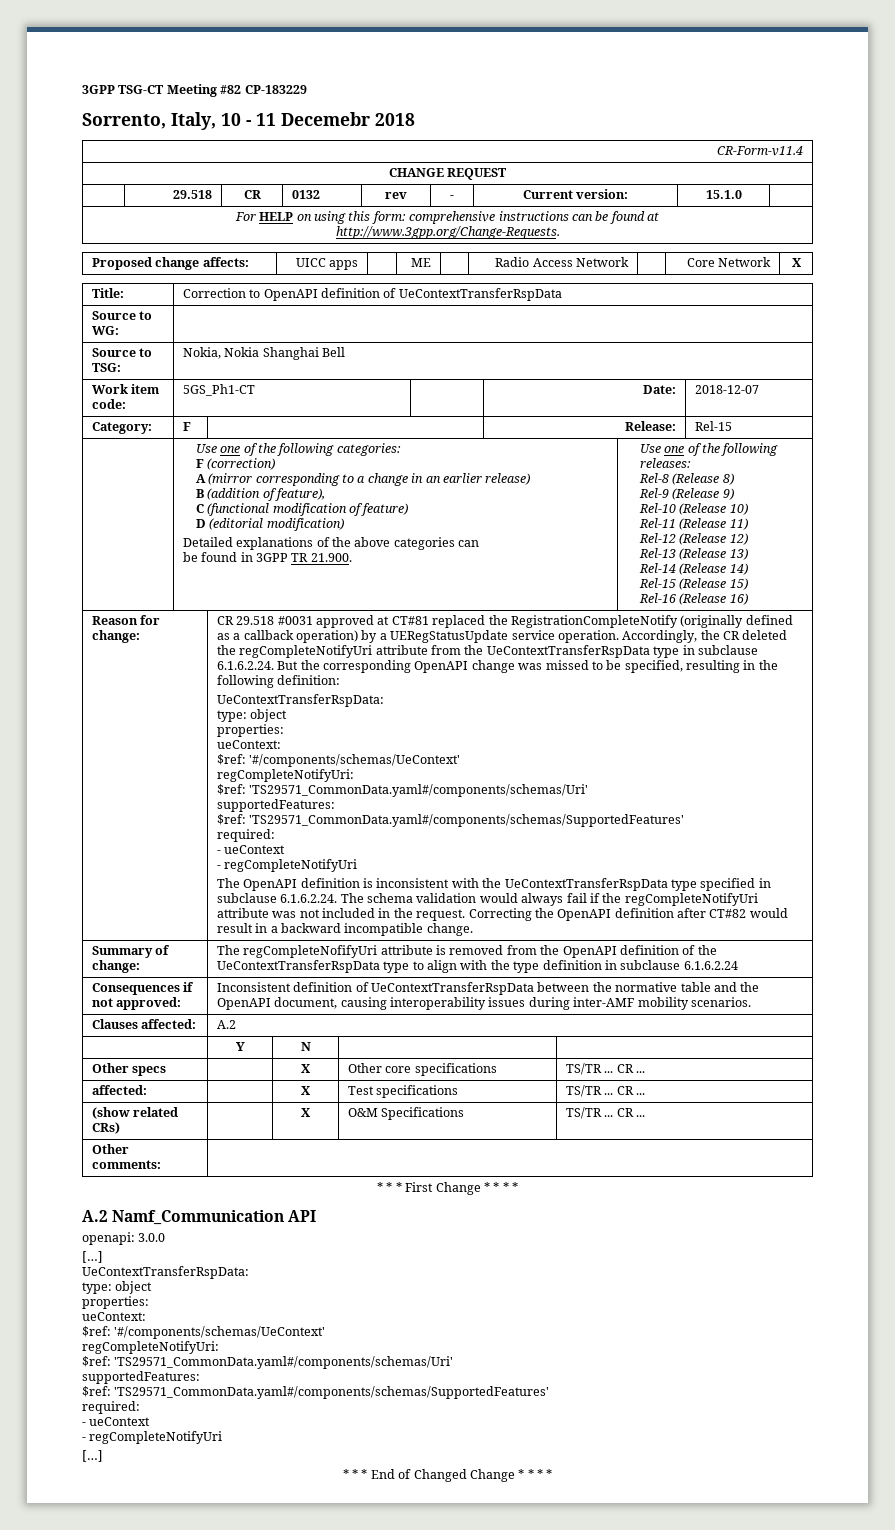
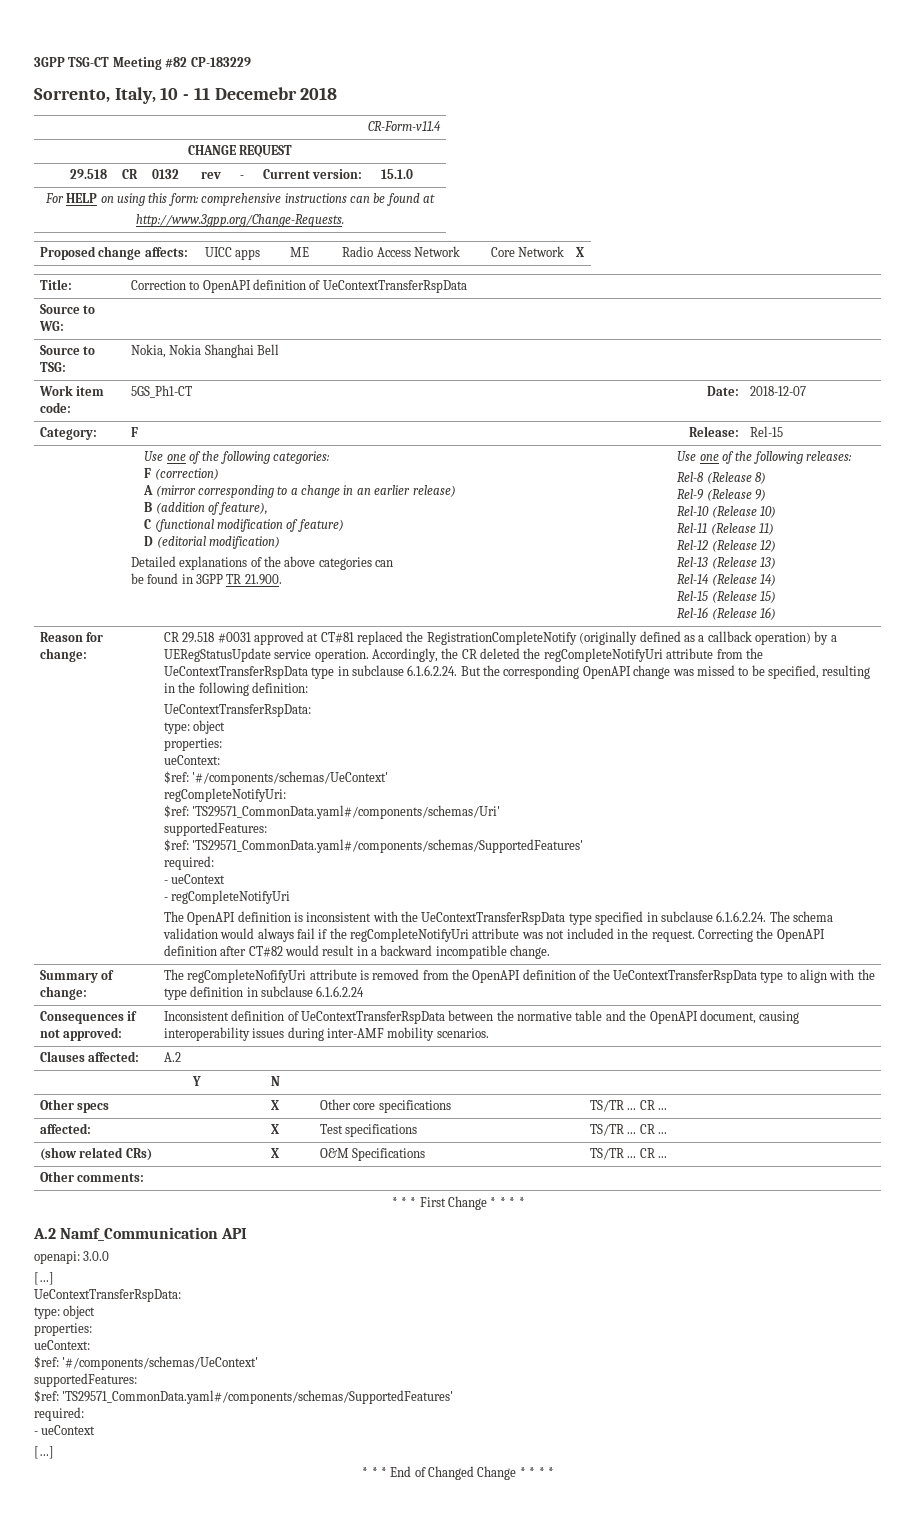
[82,1341,219,1354] [82,1356,454,1369] [82,1371,200,1384] [82,1386,550,1399] [82,1401,140,1414] [82,1417,151,1426] [82,1431,223,1444] // regCompleteNotifyUri: // $ref: 'TS29571_CommonData.yaml#/components/schemas/Uri' // supportedFeatures: // $ref: 'TS29571_CommonData.yaml#/components/schemas/SupportedFeatures' // required: // - ueContext // - regCompleteNotifyUri -> [34,1373,137,1387] [34,1390,454,1404] [34,1407,84,1421] [34,1425,96,1435] // supportedFeatures: // $ref: 'TS29571_CommonData.yaml#/components/schemas/SupportedFeatures' // required: // - ueContext

